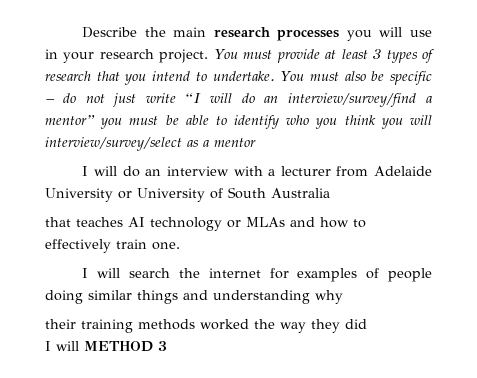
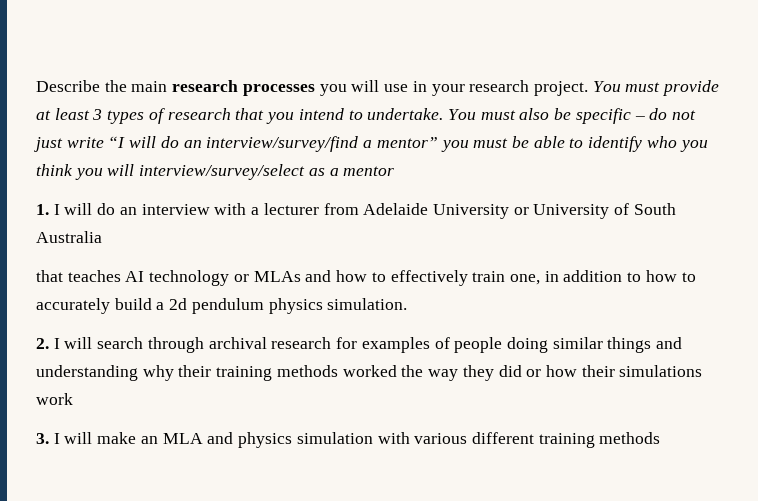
(256, 142) none -> [36,204,49,215] 1.
[152,242,180,250] [82,268,261,278] one. // I will search the internet -> [509,270,696,285] [36,298,408,314] [36,337,332,353] one, in addition to how to accurately build a 2d pendulum physics simulation. // 2. I will search through archival research
(343, 297) // -> (174, 373) none
[45,341,167,352] // I will METHOD 3 -> [526,365,703,377] [36,393,73,405] [36,432,661,448] or how their simulations work // 3. I will make an MLA and physics simulation with various different training methods

